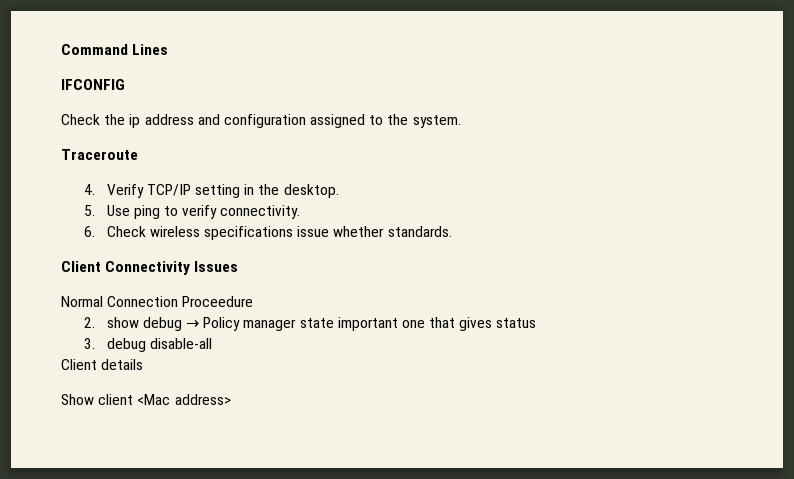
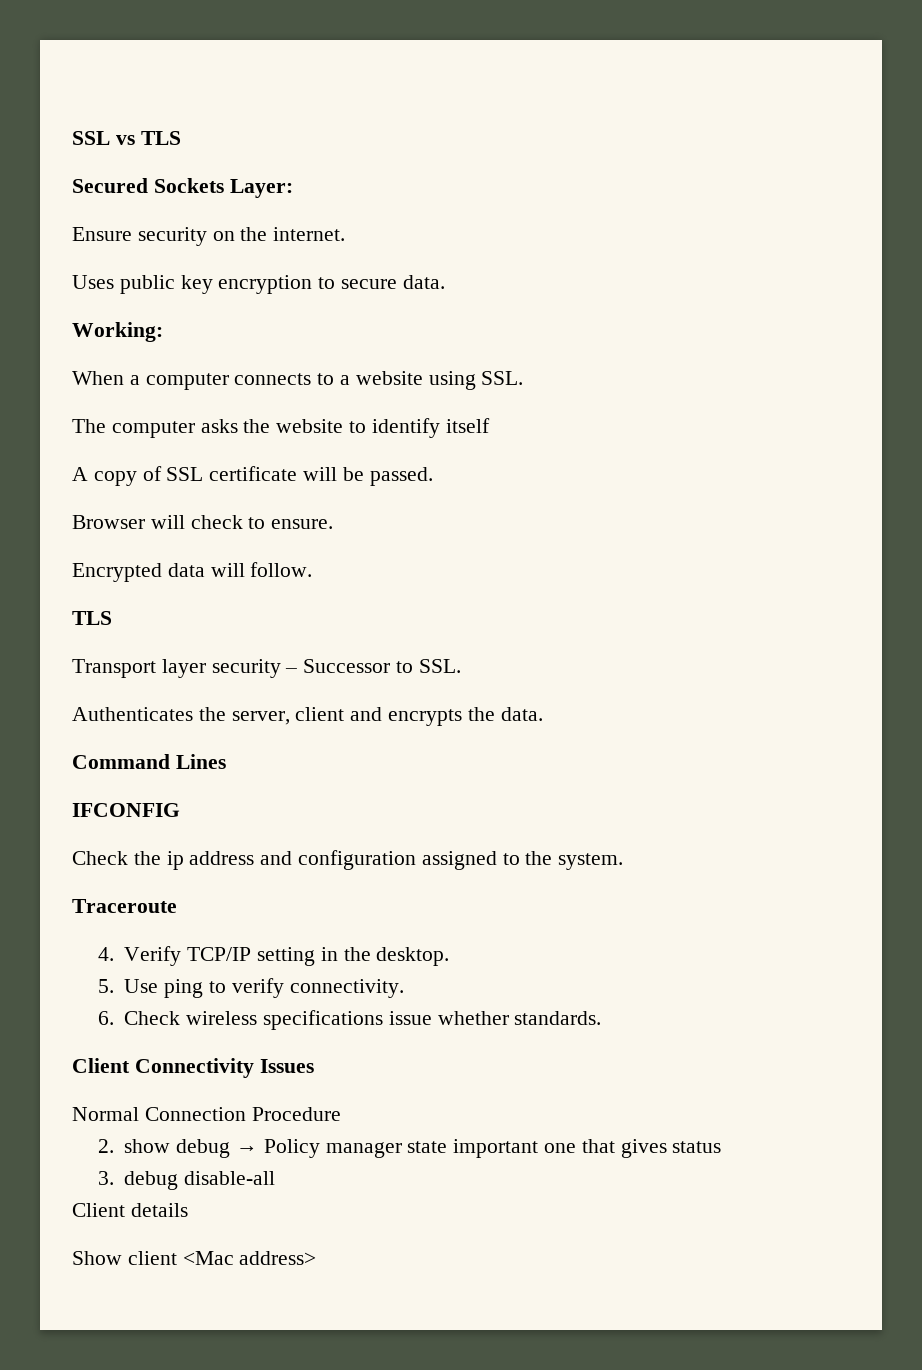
(61, 49) none -> [72,131,181,145] [72,178,293,198] [72,227,346,246] [72,275,445,294] [72,322,163,342] [72,371,524,390] [72,418,490,438] [72,466,433,486] [72,515,334,529] [72,562,313,582] [72,611,112,625] [72,659,461,678] [72,707,543,726] SSL vs TLS // Secured Sockets Layer: // Ensure security on the internet. // Uses public key encryption to secure data. // Working: // When a computer connects to a website using SSL. // The computer asks the website to identify itself // A copy of SSL certificate will be passed. // Browser will check to ensure. // Encrypted data will follow. // TLS // Transport layer security – Successor to SSL. // Authenticates the server, client and encrypts the data. //
[182,296,254,307] Proceedure -> [251,1107,341,1121] Procedure

